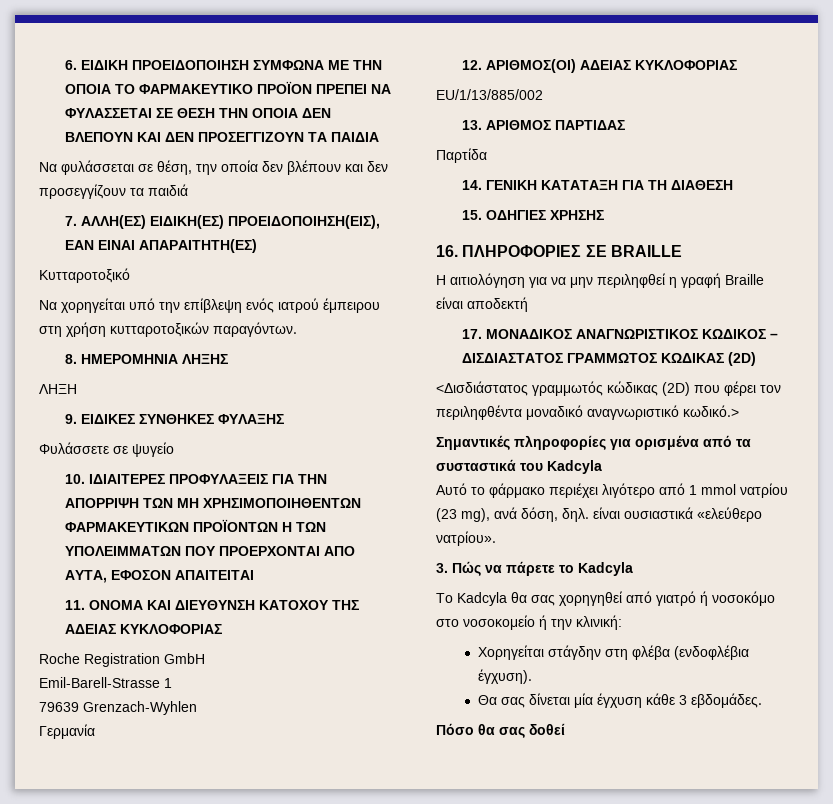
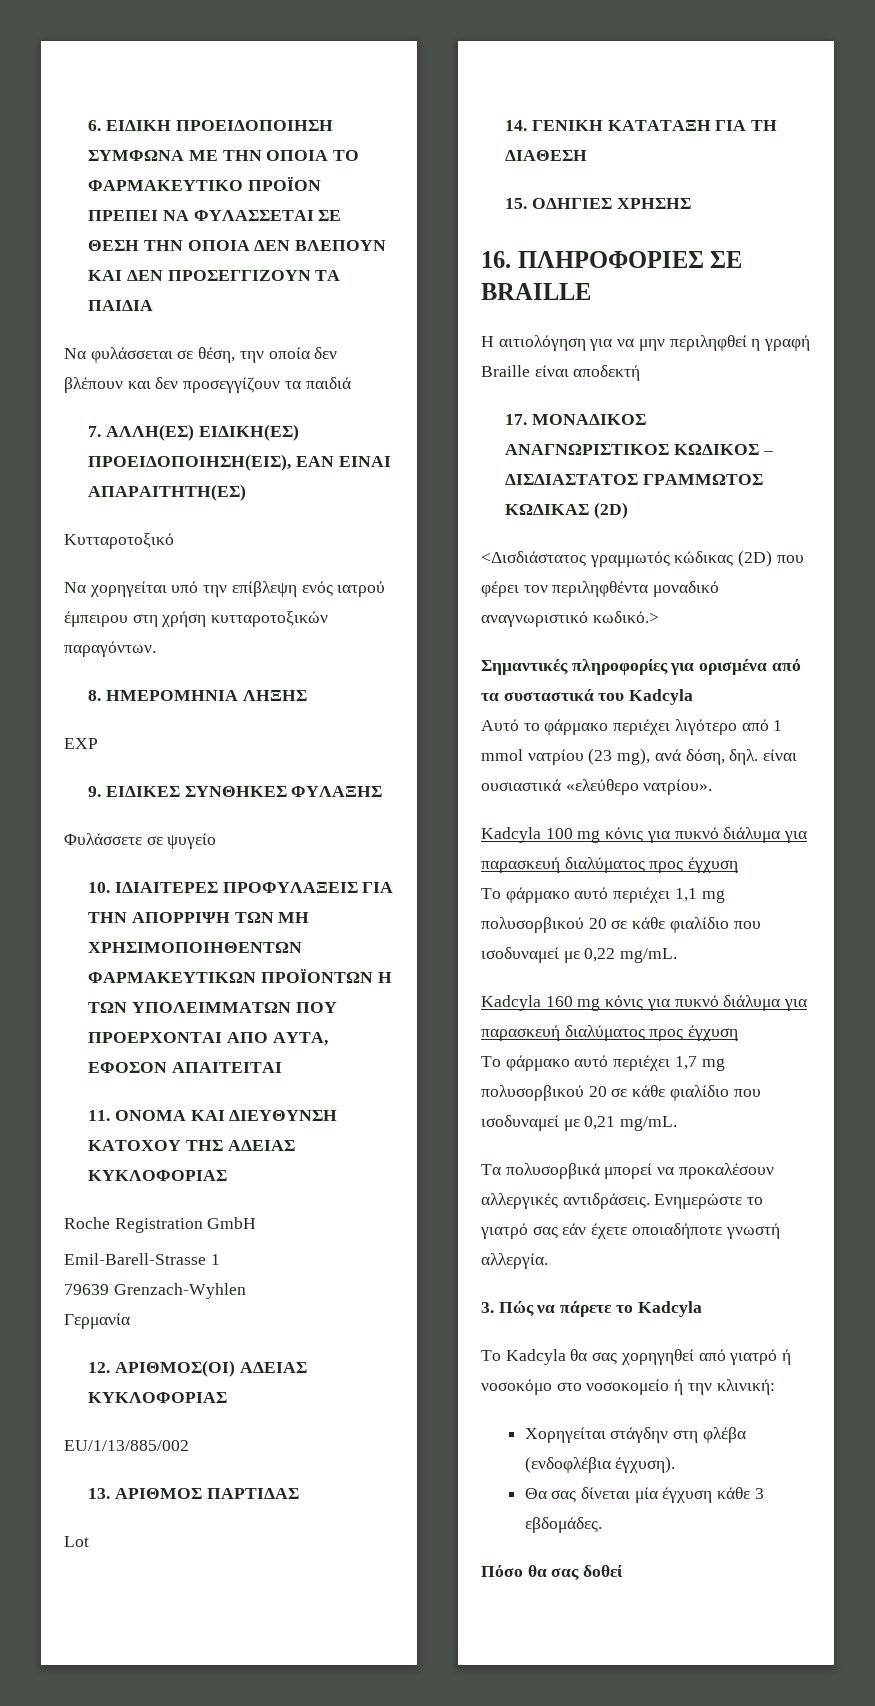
[39,384,77,394] ΛΗΞΗ -> [64,738,98,749] EXP
[436,148,487,163] Παρτίδα -> [64,1536,89,1547] Lot
(496, 538) none -> [481,827,808,843] [481,857,739,873] [481,887,725,903] [481,917,761,933] [481,947,678,963] [481,995,808,1011] [481,1025,739,1041] [481,1055,725,1071] [481,1085,761,1101] [481,1115,678,1131] [481,1163,774,1179] [481,1193,764,1209] [480,1223,780,1239] [481,1253,548,1269] // Kadcyla 100 mg κόνις για πυκνό διάλυμα για παρασκευή διαλύματος προς έγχυση // To φάρμακο αυτό περιέχει 1,1 mg πολυσορβικού 20 σε κάθε φιαλίδιο που ισοδυναμεί με 0,22 mg/mL. // Kadcyla 160 mg κόνις για πυκνό διάλυμα για παρασκευή διαλύματος προς έγχυση // To φάρμακο αυτό περιέχει 1,7 mg πολυσορβικού 20 σε κάθε φιαλίδιο που ισοδυναμεί με 0,21 mg/mL. // Τα πολυσορβικά μπορεί να προκαλέσουν αλλεργικές αντιδράσεις. Ενημερώστε το γιατρό σας εάν έχετε οποιαδήποτε γνωστή αλλεργία.

